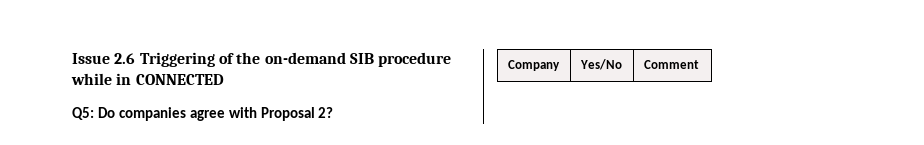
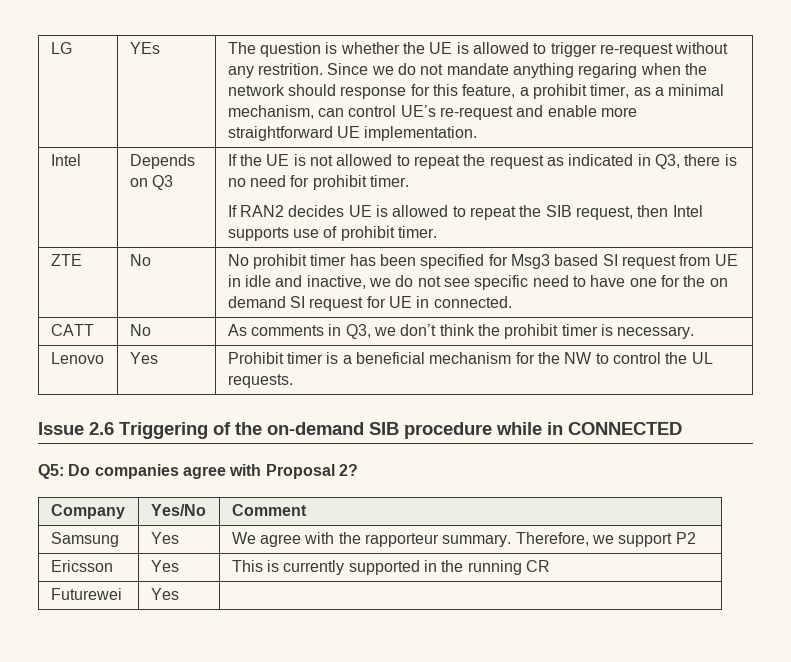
(72, 58) none -> [50,42,72,54] [129,42,160,54] [227,42,729,57] [227,63,707,78] [227,84,725,99] [227,105,637,120] [227,126,478,141] [50,154,81,166] [129,154,195,169] [129,175,174,190] [227,154,737,169] [227,175,409,190] [227,205,703,220] [227,226,437,241] [50,254,82,266] [129,254,151,266] [227,254,738,269] [227,275,728,290] [227,296,512,311] [50,324,94,336] [129,324,151,336] [227,324,695,339] [50,352,104,364] [129,352,158,364] [227,352,713,364] [227,374,293,388] LG | YEs | The question is whether the UE is allowed to trigger re-request without any restrition. Since we do not mandate anything regaring when the network should response for this feature, a prohibit timer, as a minimal mechanism, can control UE’s re-request and enable more straightforward UE implementation. // Intel | Depends on Q3 | If the UE is not allowed to repeat the request as indicated in Q3, there is no need for prohibit timer. // If RAN2 decides UE is allowed to repeat the SIB request, then Intel supports use of prohibit timer. // ZTE | No | No prohibit timer has been specified for Msg3 based SI request from UE in idle and inactive, we do not see specific need to have one for the on demand SI request for UE in connected. // CATT | No | As comments in Q3, we don’t think the prohibit timer is necessary. // Lenovo | Yes | Prohibit timer is a beneficial mechanism for the NW to control the UL requests. //
(699, 64) none -> [50,532,119,547] [150,532,179,544] [231,532,696,547] [50,560,113,572] [150,560,179,572] [231,560,550,575] [50,588,122,600] [150,588,179,600] // Samsung | Yes | We agree with the rapporteur summary. Therefore, we support P2 // Ericsson | Yes | This is currently supported in the running CR // Futurewei | Yes |

